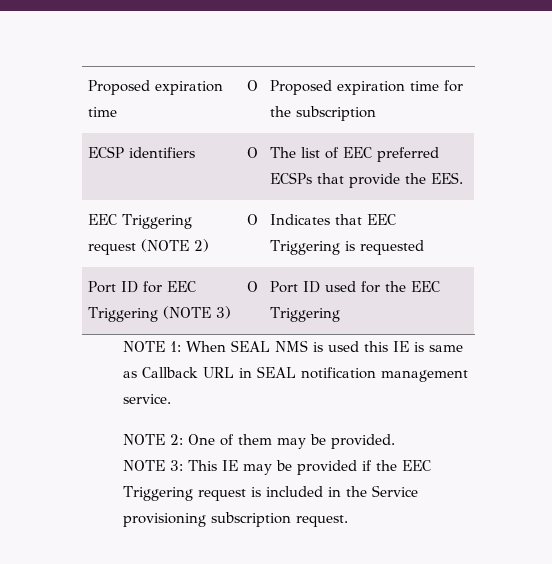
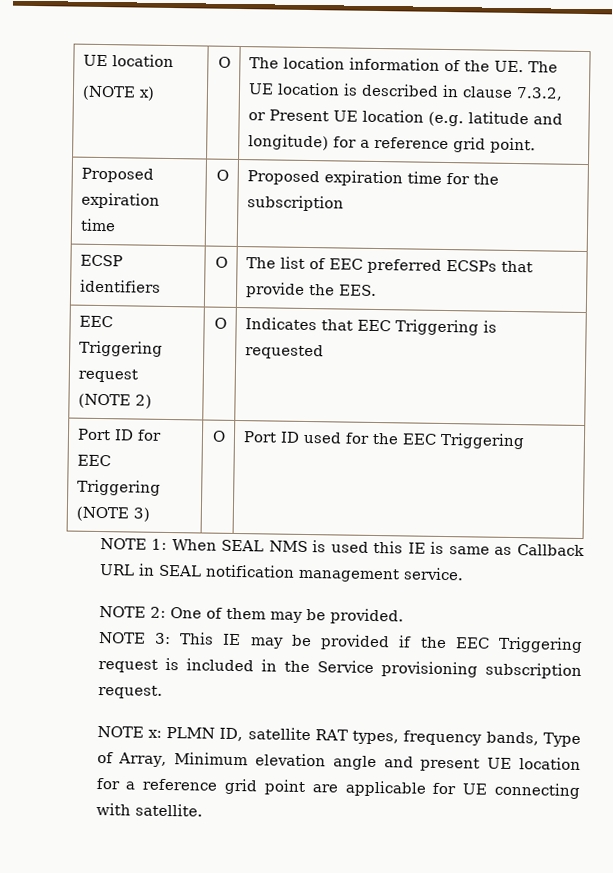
(88, 87) none -> [82,54,174,68] [81,85,155,101] [217,56,231,68] [248,56,558,73] [247,82,563,101] [247,109,563,127] [247,134,536,154] UE location // (NOTE x) | O | The location information of the UE. The UE location is described in clause 7.3.2, or Present UE location (e.g. latitude and longitude) for a reference grid point. //
(348, 521) none -> [96,725,581,748] [96,751,581,772] [95,777,580,799] [95,802,203,817] // NOTE x: PLMN ID, satellite RAT types, frequency bands, Type of Array, Minimum elevation angle and present UE location for a reference grid point are applicable for UE connecting with satellite.

